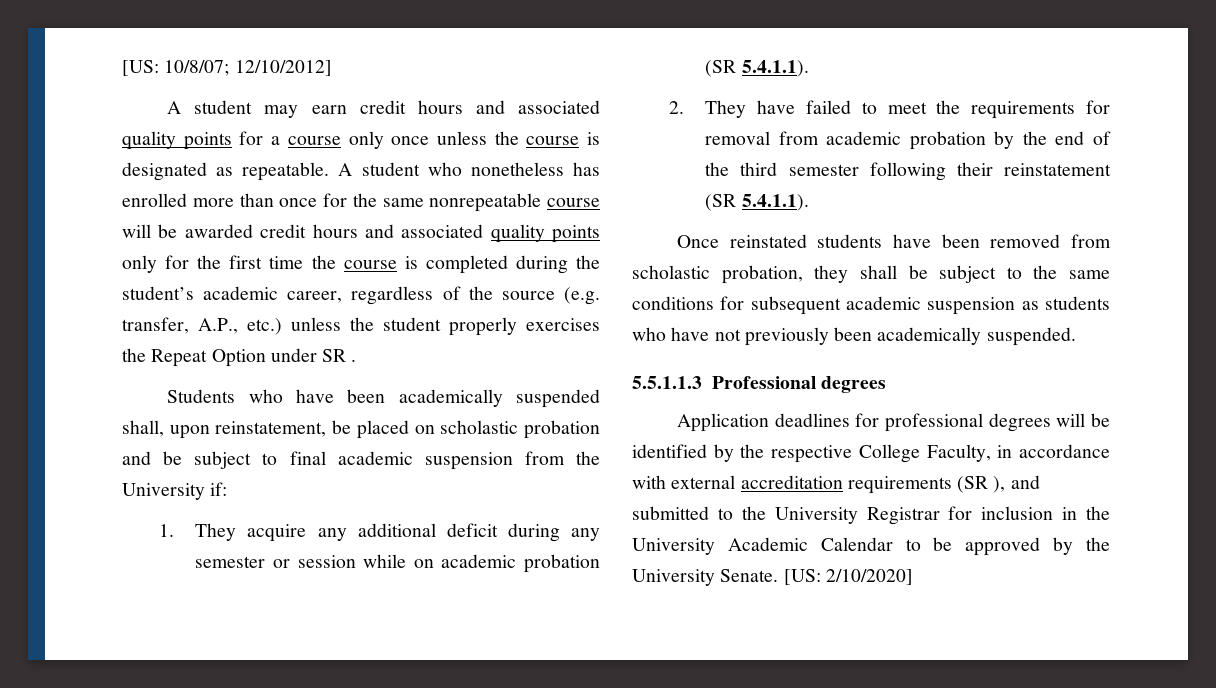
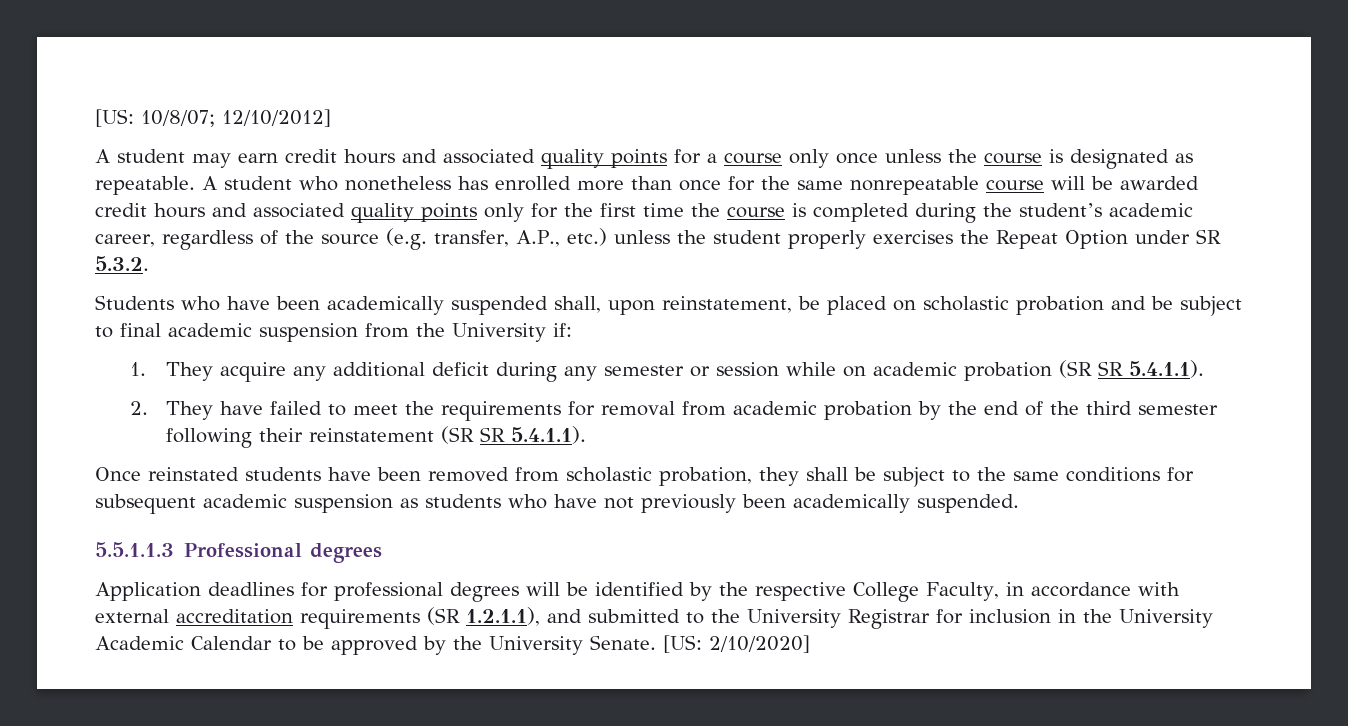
[351,359,357,362] . -> [95,256,149,271] 5.3.2.
(737, 68) none -> [1097,361,1123,376] SR
(737, 202) none -> [479,427,505,442] SR
[993,476,1006,493] ), -> [466,607,540,626] 1.2.1.1),

